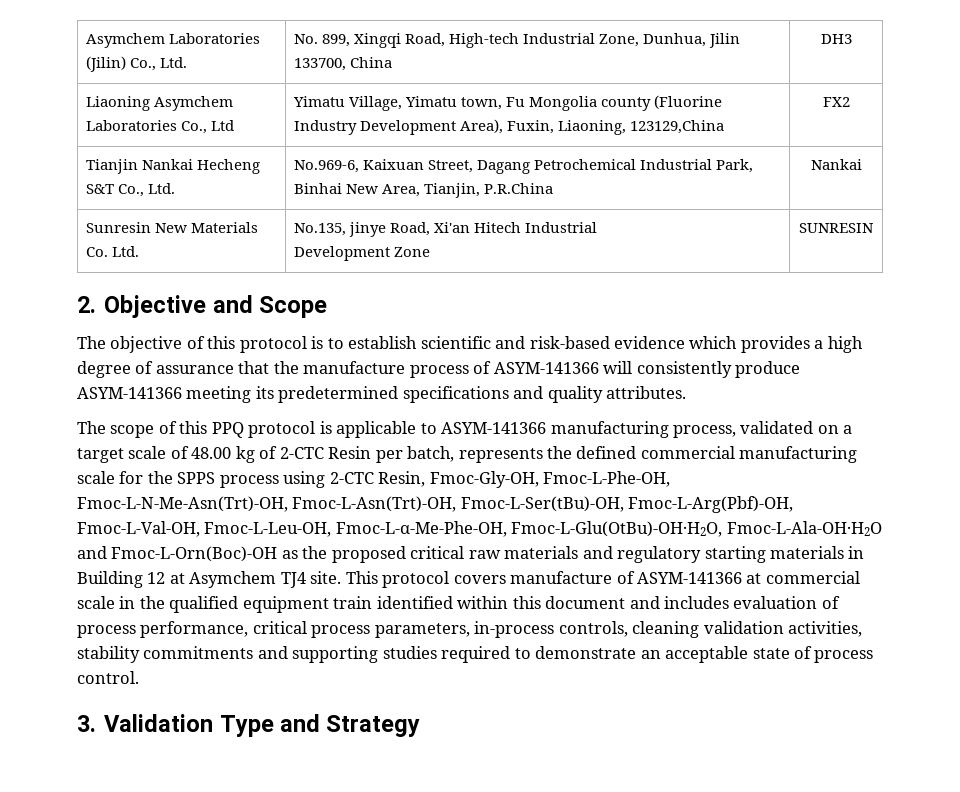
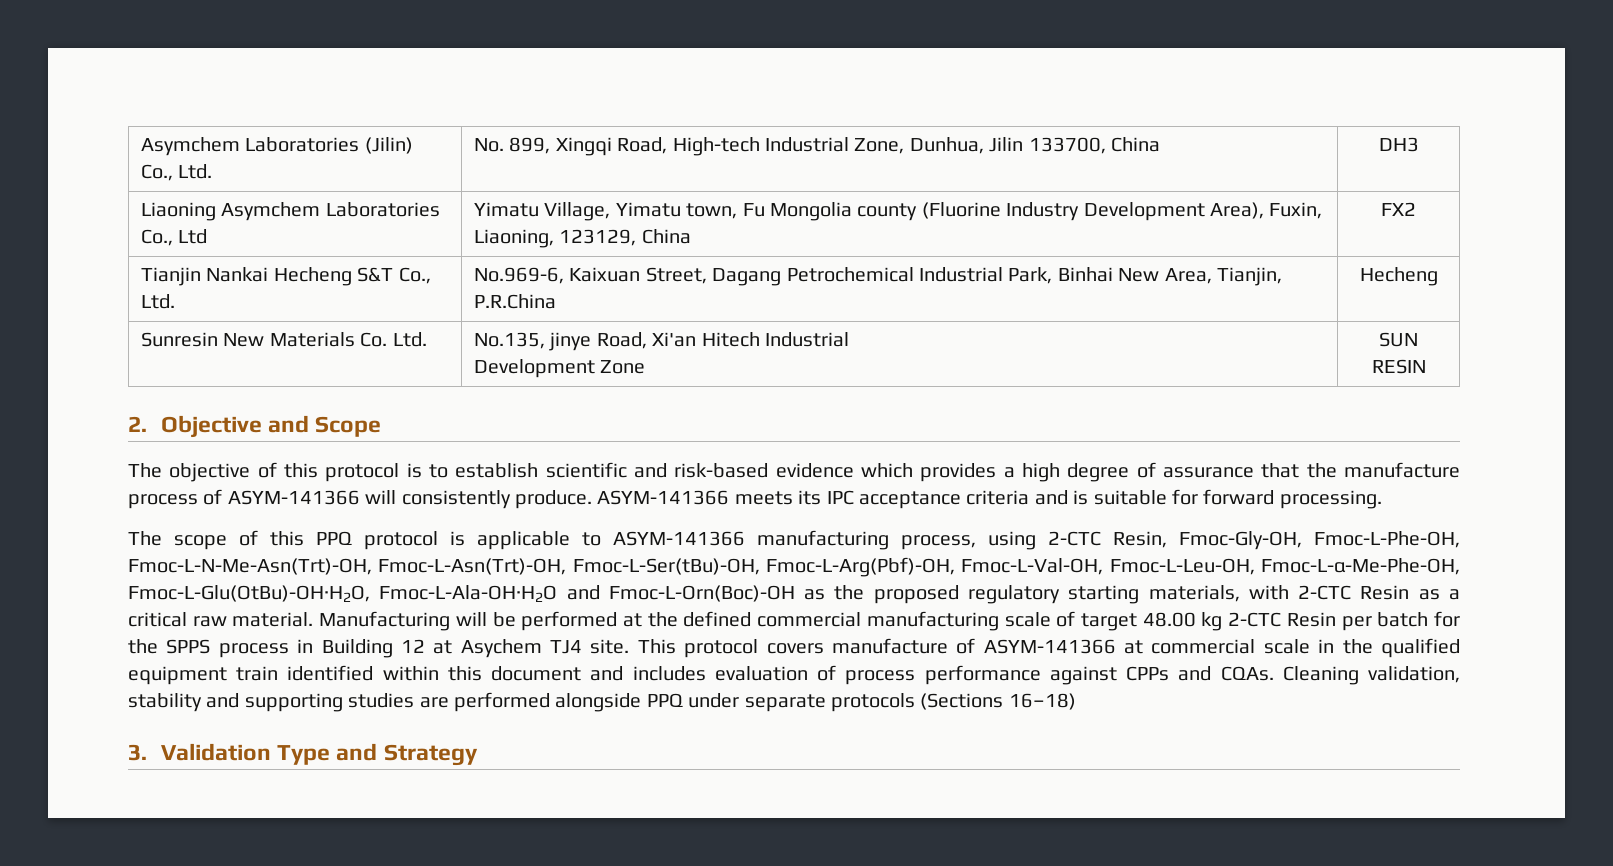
[629,120,724,134] 123129,China -> [559,229,691,246] 123129, China
[810,159,862,170] Nankai -> [1359,267,1438,286] Hecheng
[799,223,874,233] SUNRESIN -> [1379,332,1418,347] [1371,359,1426,374] SUN RESIN
[735,361,801,378] [77,386,687,403] produce ASYM-141366 meeting its predetermined specifications and quality attributes. -> [515,489,1382,509] produce. ASYM-141366 meets its IPC acceptance criteria and is suitable for forward processing.
[740,421,853,434] [77,446,858,463] [77,471,279,488] validated on a target scale of 48.00 kg of 2-CTC Resin per batch, represents the defined commercial manufacturing scale for the SPPS process -> (976, 542) none
[410,546,845,563] critical raw materials and regulatory starting materials -> [968,585,1460,604] [128,611,1460,631] [128,639,289,658] regulatory starting materials, with 2-CTC Resin as a critical raw material. Manufacturing will be performed at the defined commercial manufacturing scale of target 48.00 kg 2-CTC Resin per batch for the SPPS process
[189,571,277,588] Asymchem -> [460,639,542,658] Asychem
[140,621,863,638] [77,646,874,663] [77,671,139,684] performance, critical process parameters, in-process controls, cleaning validation activities, stability commitments and supporting studies required to demonstrate an acceptable state of process control. -> [924,665,1461,685] [128,692,1076,712] performance against CPPs and CQAs. Cleaning validation, stability and supporting studies are performed alongside PPQ under separate protocols (Sections 16–18)

